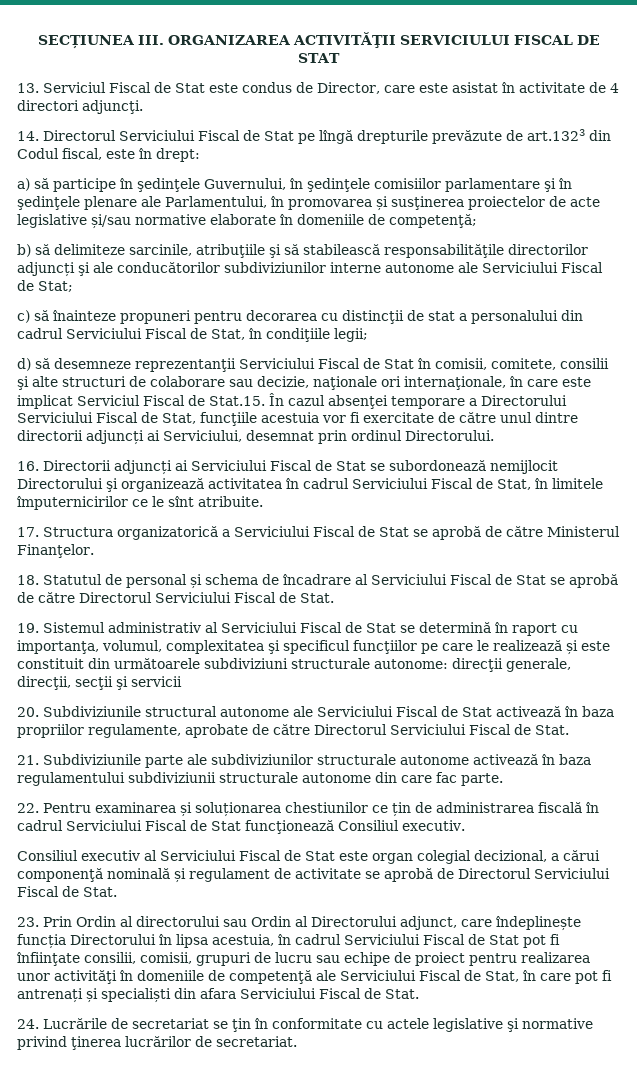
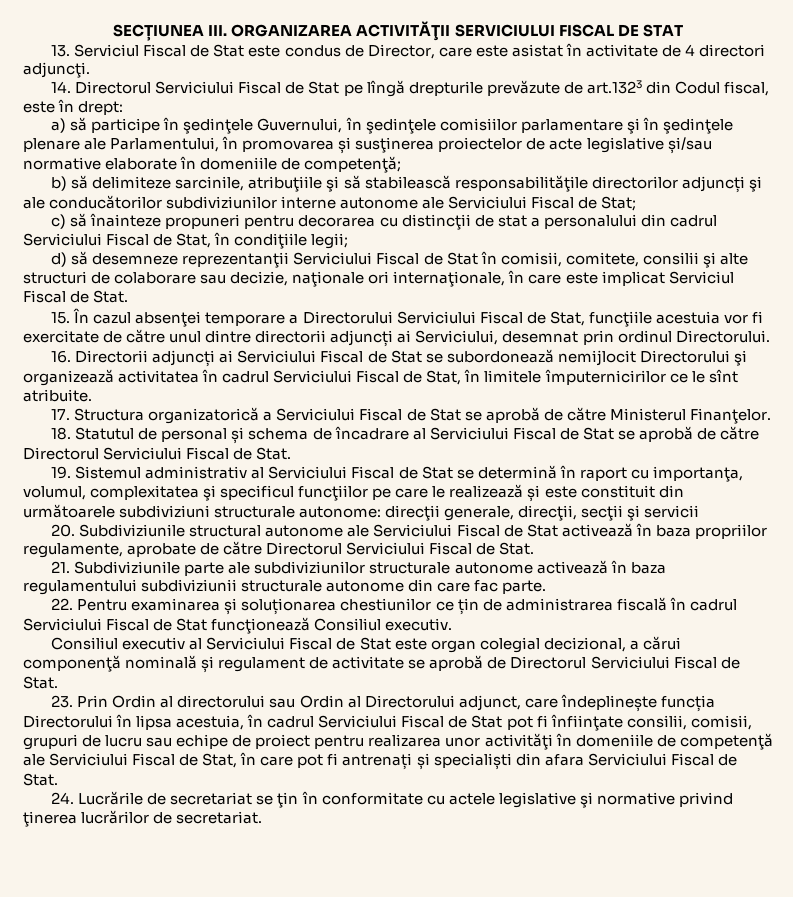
[209,396,265,406] Stat.15. -> [93,290,129,303] [51,312,71,324] Stat. // 15.

